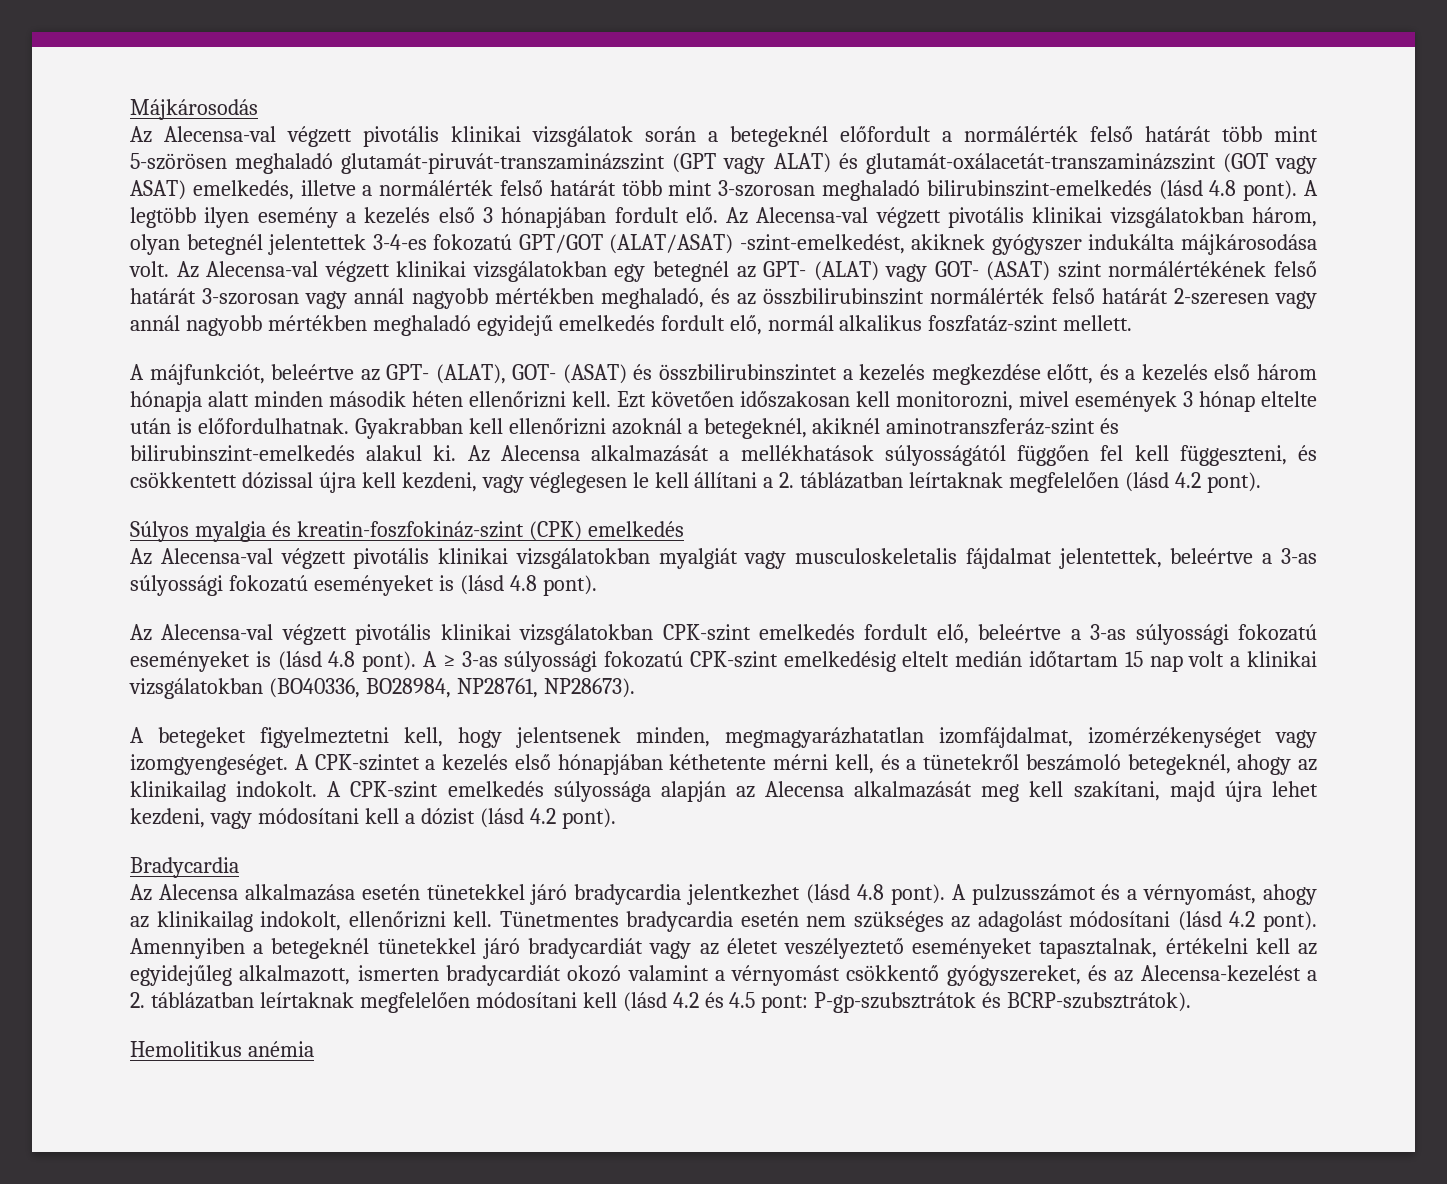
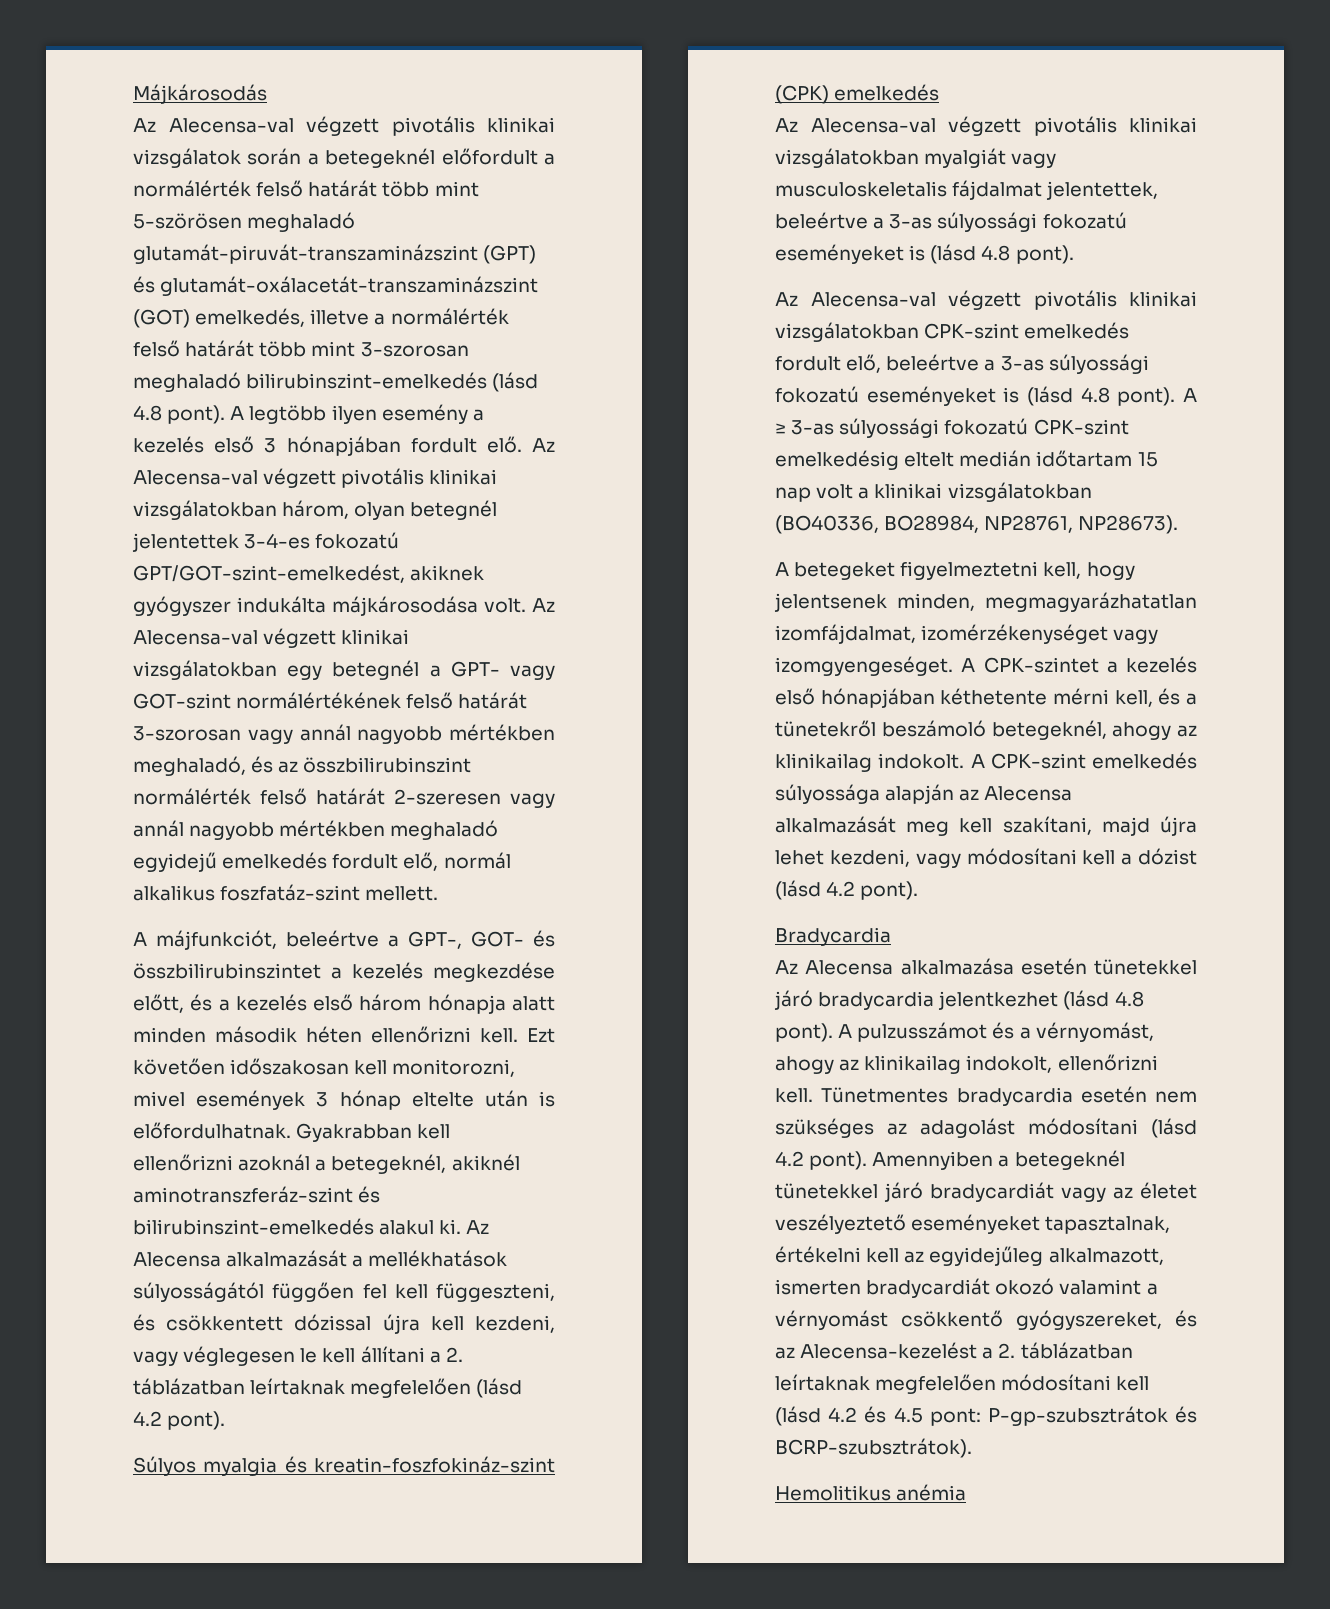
[672,153,1317,174] [130,180,186,200] (GPT vagy ALAT) és glutamát-oxálacetát-transzaminázszint (GOT vagy ASAT) -> [483,245,537,264] [133,276,539,296] [133,309,190,328] (GPT) és glutamát-oxálacetát-transzaminázszint (GOT)
[518,234,905,254] GPT/GOT (ALAT/ASAT) -szint-emelkedést, -> [133,564,405,583] GPT/GOT-szint-emelkedést,
[736,261,1102,282] az GPT- (ALAT) vagy GOT- (ASAT) szint -> [429,661,555,680] [133,693,231,709] a GPT- vagy GOT-szint
[360,364,627,384] az GPT- (ALAT), GOT- (ASAT) -> [388,931,524,949] a GPT-, GOT-

